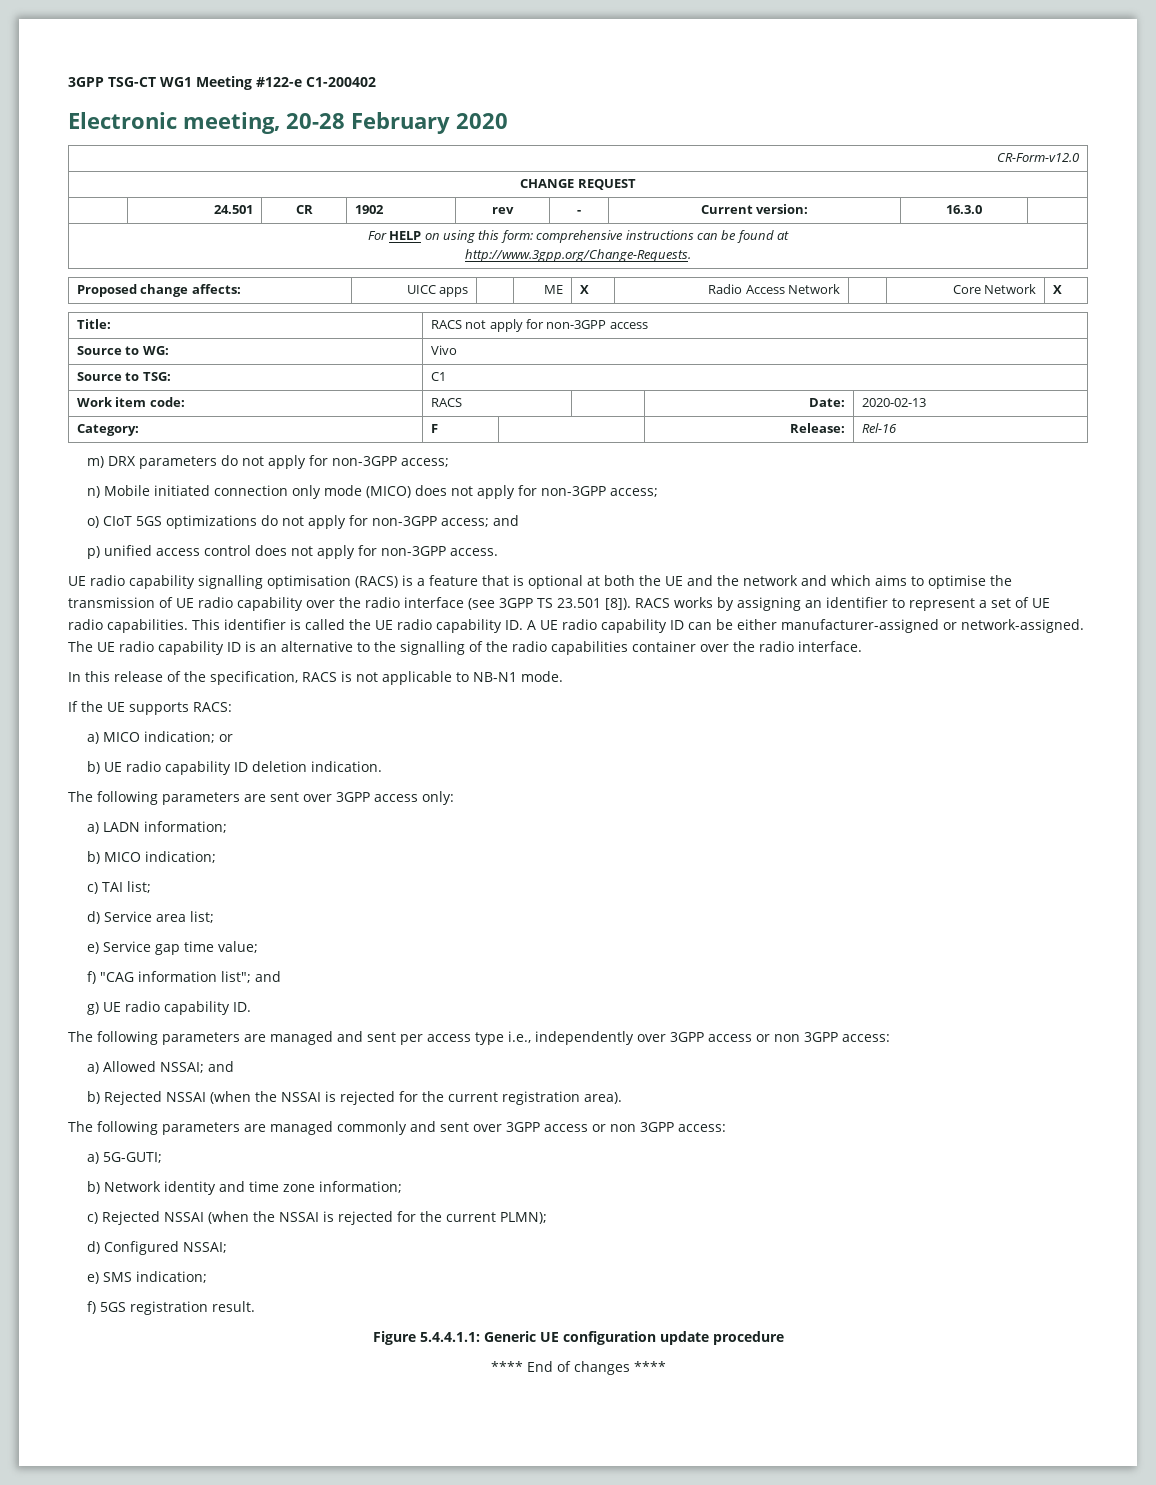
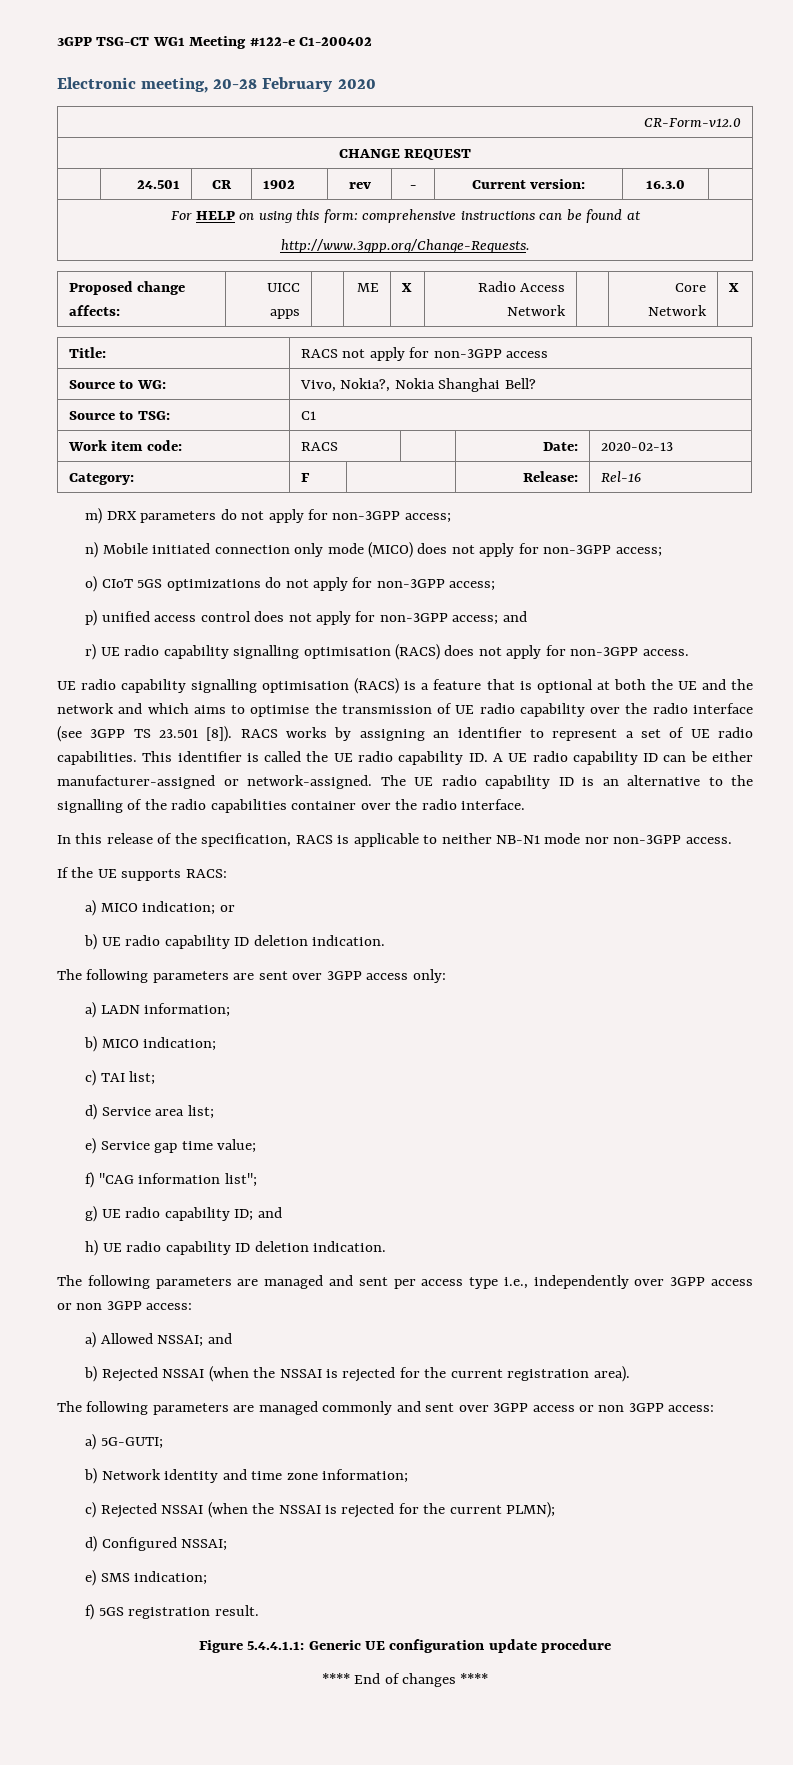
[430,345,457,355] Vivo -> [300,378,536,392] Vivo, Nokia?, Nokia Shanghai Bell?
[493,515,520,526] and -> (496, 586) none
(447, 551) none -> [452,611,527,625] [85,644,639,660] access; and // r) UE radio capability signalling optimisation (RACS) does not apply for non-3GPP
[356,672,378,682] not -> (350, 839) none
[473,671,563,682] NB-N1 mode. -> [441,833,732,844] neither NB-N1 mode nor non-3GPP access.
[255,971,282,982] and -> (257, 1180) none
[233,1002,252,1012] ID. -> [234,1207,282,1221] [85,1240,387,1256] ID; and // h) UE radio capability ID deletion indication.

